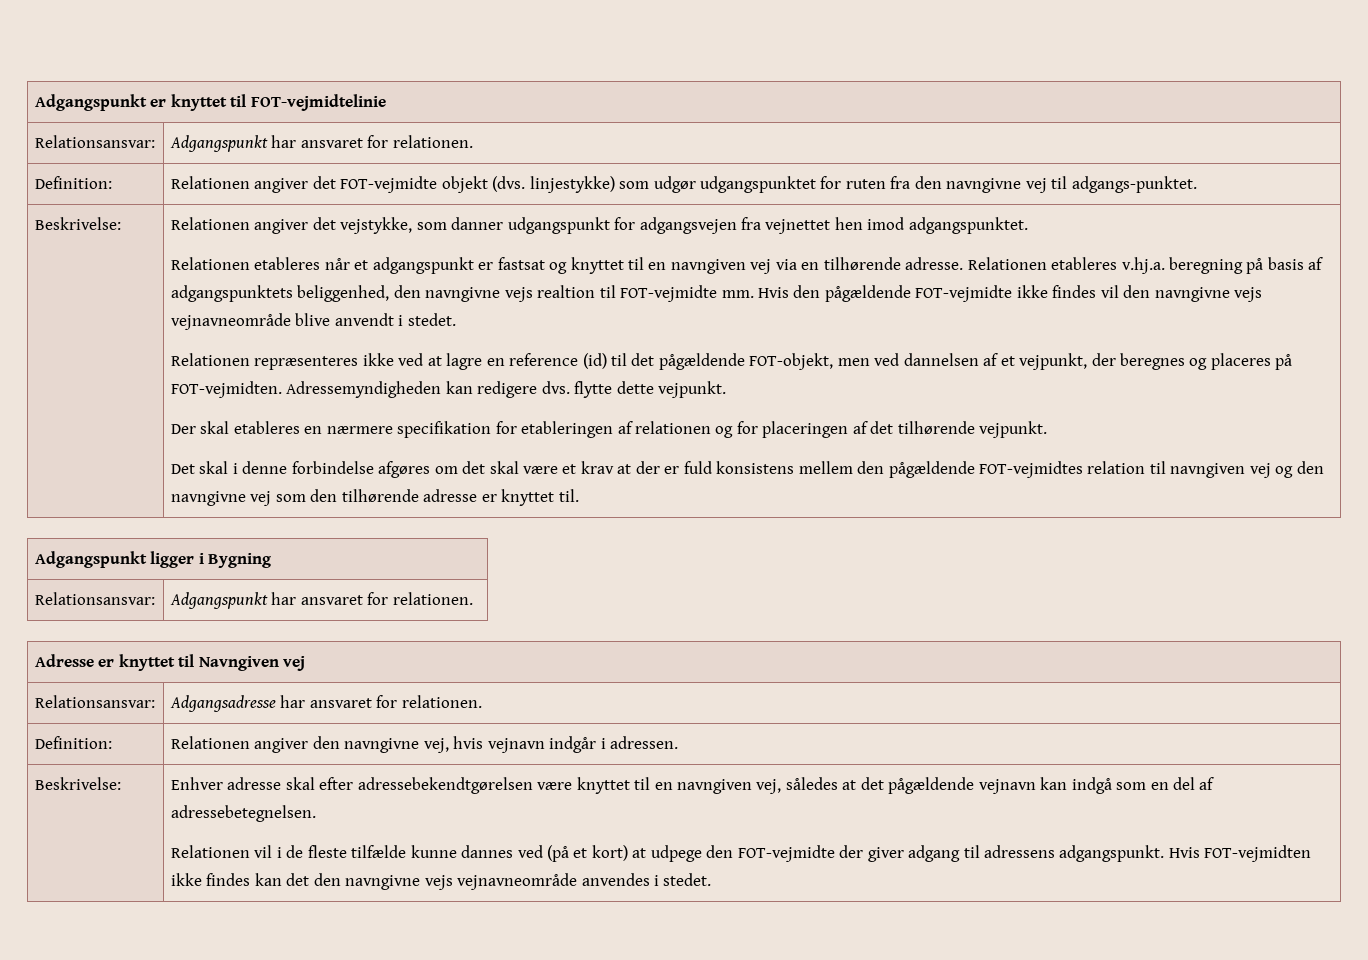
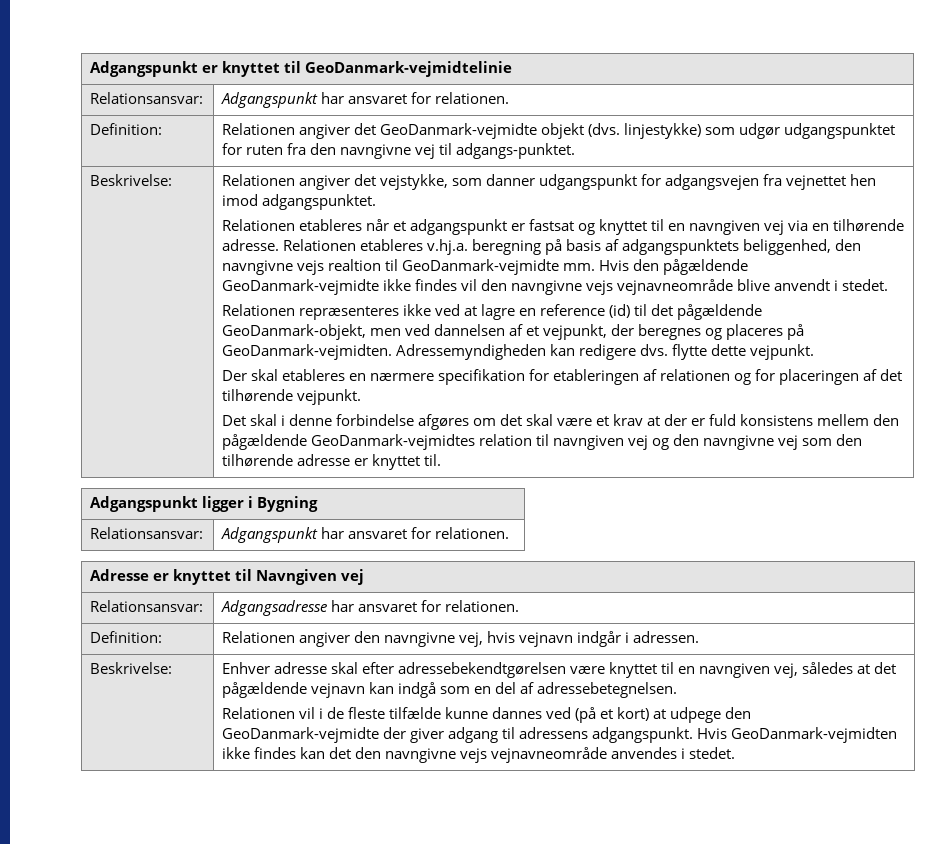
[250,94,386,111] FOT-vejmidtelinie -> [305,61,513,77] GeoDanmark-vejmidtelinie
[340,176,438,193] FOT-vejmidte -> [380,123,538,139] GeoDanmark-vejmidte
[620,285,718,302] FOT-vejmidte -> [402,259,560,275] GeoDanmark-vejmidte
[915,285,1013,302] FOT-vejmidte -> [222,279,380,295] GeoDanmark-vejmidte
[749,353,834,370] FOT-objekt, -> [222,324,367,340] GeoDanmark-objekt,
[170,381,282,398] FOT-vejmidten. -> [222,344,393,360] GeoDanmark-vejmidten.
[979,461,1084,478] FOT-vejmidtes -> [311,434,476,450] GeoDanmark-vejmidtes
[737,845,835,862] FOT-vejmidte -> [222,727,380,743] GeoDanmark-vejmidte
[1204,845,1312,862] FOT-vejmidten -> [731,727,898,743] GeoDanmark-vejmidten

